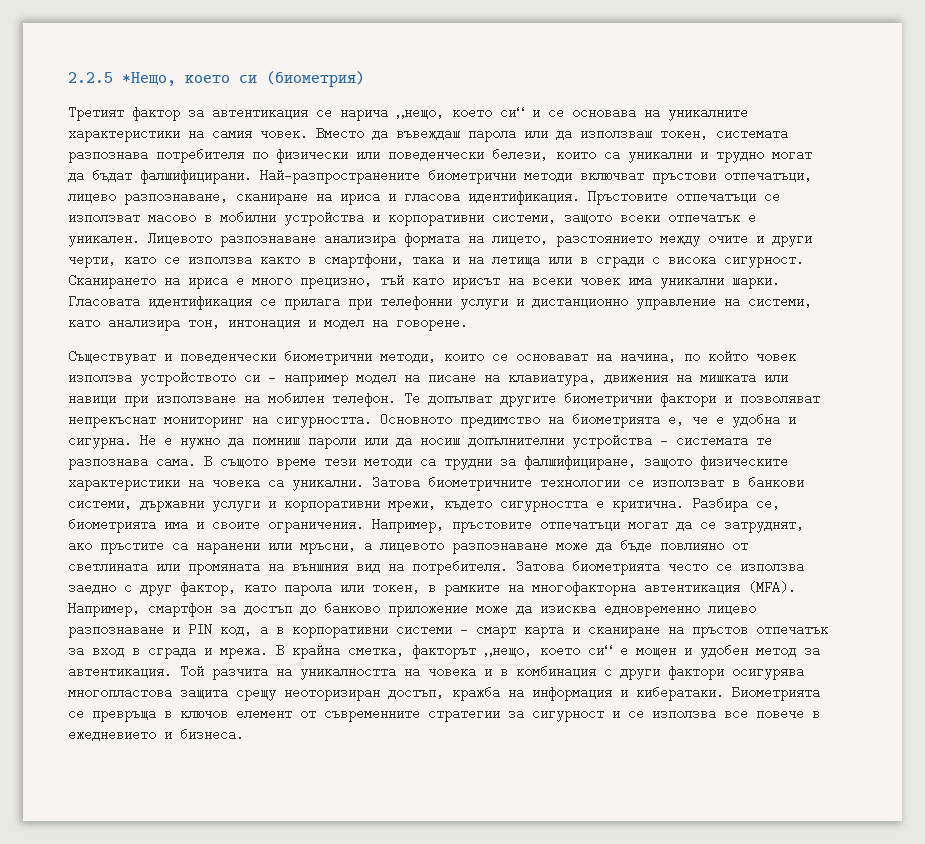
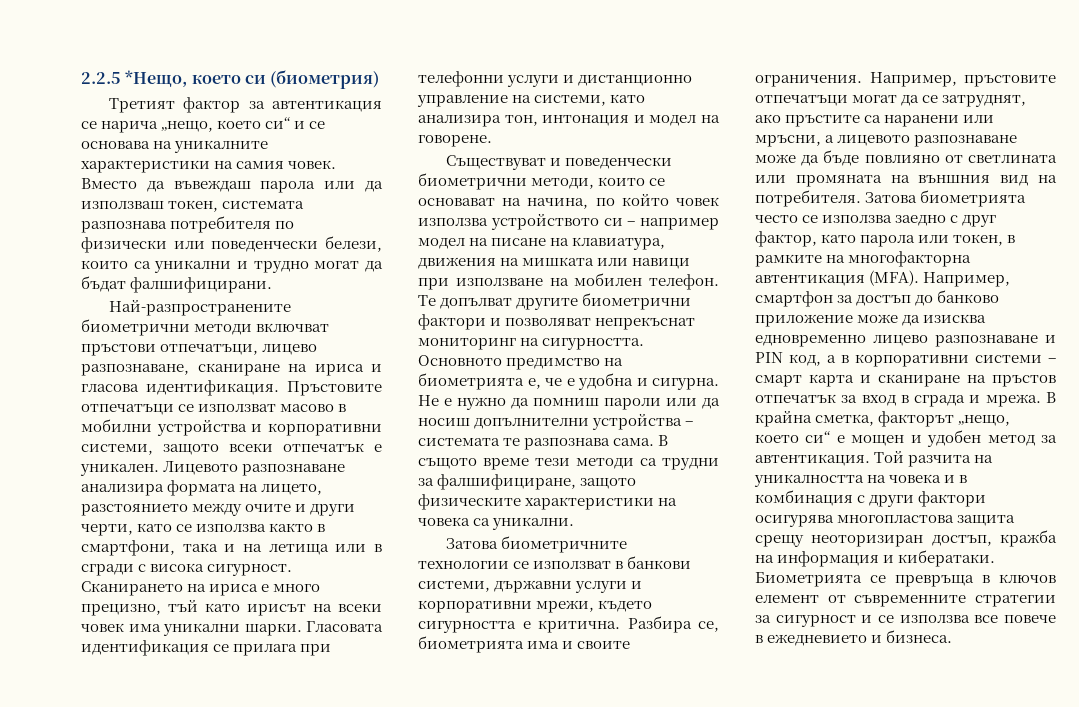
(252, 175) none -> (273, 285) //
(364, 482) none -> (575, 523) //

